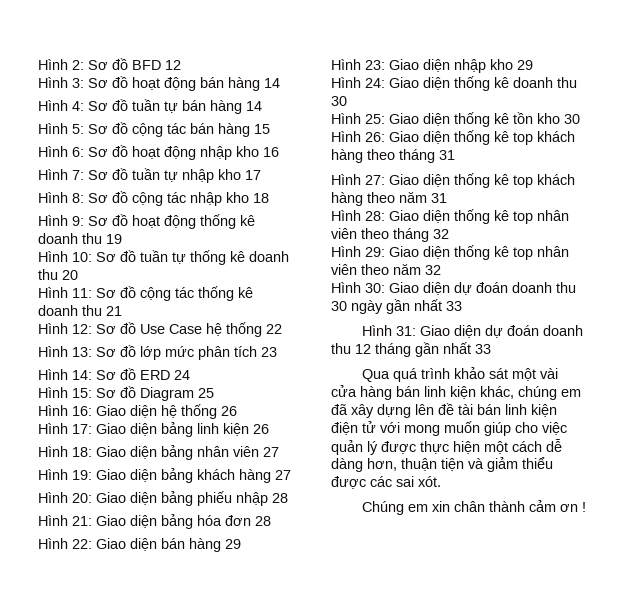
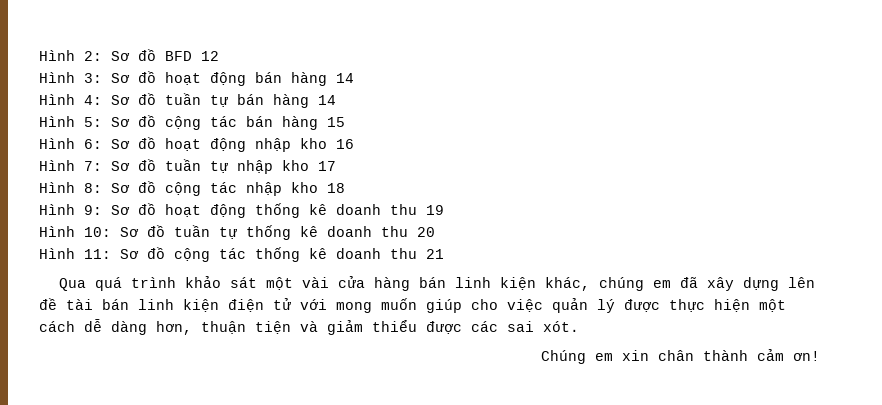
[38,322,282,337] [38,345,277,360] [38,368,190,380] [38,386,214,401] [38,404,237,419] [38,422,269,437] [38,445,279,460] [38,468,291,483] [38,491,288,506] [38,514,271,529] [38,538,241,552] [331,59,533,73] [331,76,577,91] [331,96,347,106] [331,112,580,127] [331,130,575,145] [331,149,455,163] [331,173,575,188] [331,191,447,206] [331,209,569,224] [331,228,449,242] [331,245,569,260] [331,263,441,275] [331,282,576,295] [331,299,462,314] [361,325,583,338] [331,342,491,357] // Hình 12: Sơ đồ Use Case hệ thống 22 // Hình 13: Sơ đồ lớp mức phân tích 23 // Hình 14: Sơ đồ ERD 24 // Hình 15: Sơ đồ Diagram 25 // Hình 16: Giao diện hệ thống 26 // Hình 17: Giao diện bảng linh kiện 26 // Hình 18: Giao diện bảng nhân viên 27 // Hình 19: Giao diện bảng khách hàng 27 // Hình 20: Giao diện bảng phiếu nhập 28 // Hình 21: Giao diện bảng hóa đơn 28 // Hình 22: Giao diện bán hàng 29 // Hình 23: Giao diện nhập kho 29 // Hình 24: Giao diện thống kê doanh thu 30 // Hình 25: Giao diện thống kê tồn kho 30 Hình 26: Giao diện thống kê top khách hàng theo tháng 31 // Hình 27: Giao diện thống kê top khách hàng theo năm 31 // Hình 28: Giao diện thống kê top nhân viên theo tháng 32 // Hình 29: Giao diện thống kê top nhân viên theo năm 32 // Hình 30: Giao diện dự đoán doanh thu 30 ngày gần nhất 33 // Hình 31: Giao diện dự đoán doanh thu 12 tháng gần nhất 33 -> (444, 254) none
[560,502,586,512] ơn ! -> [793,351,820,361] ơn!

